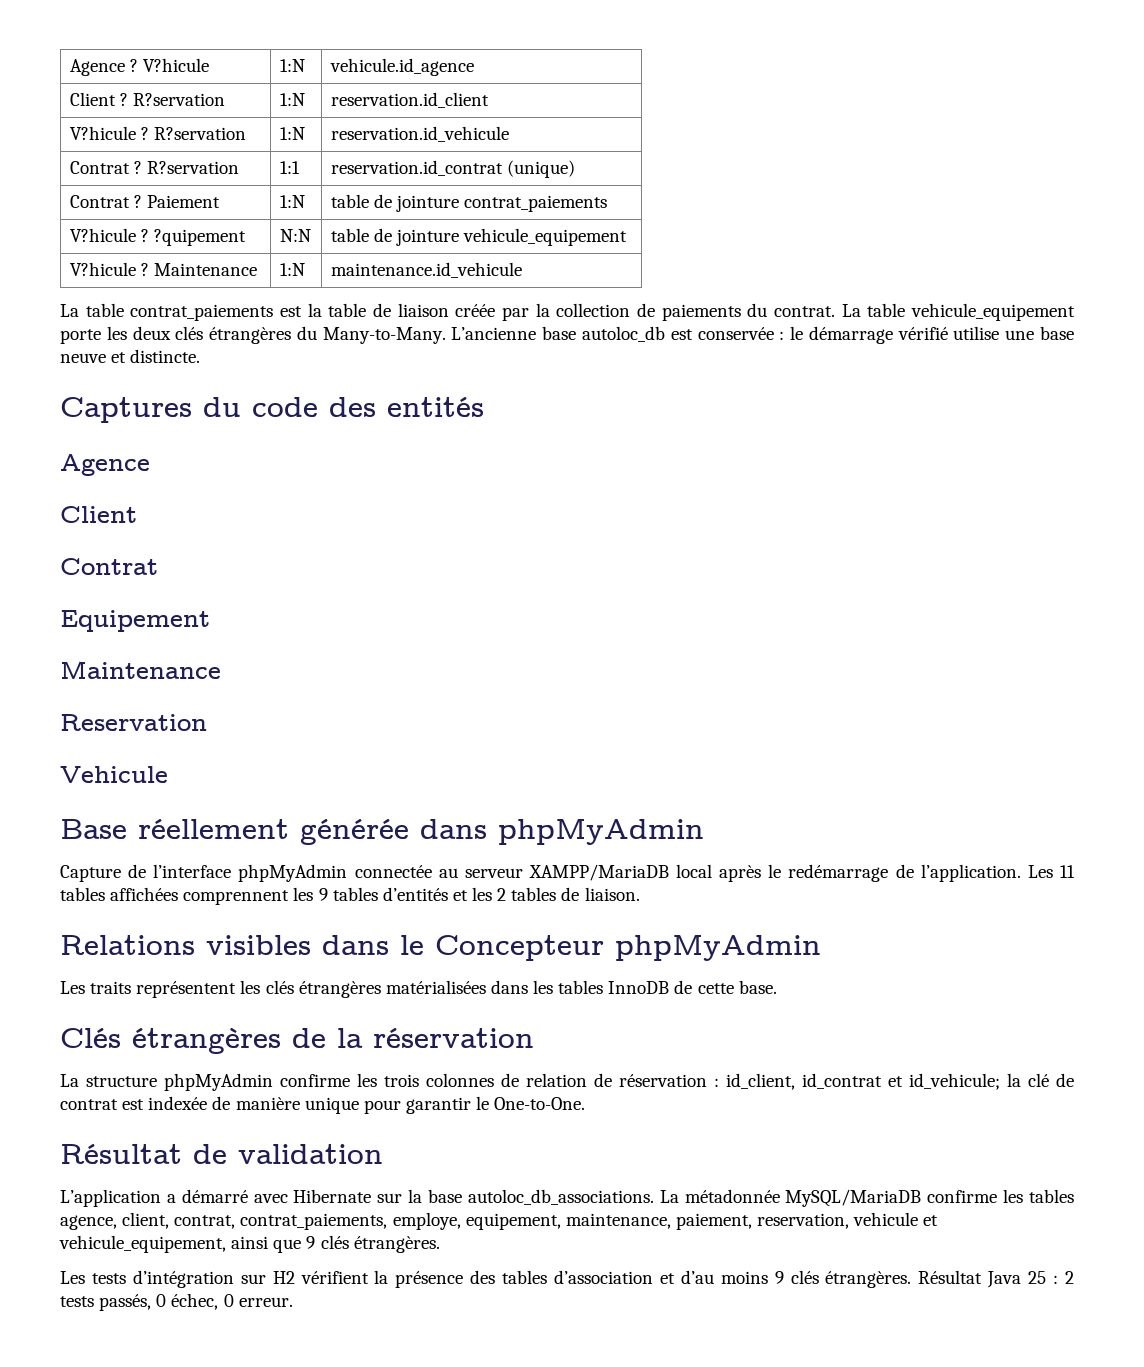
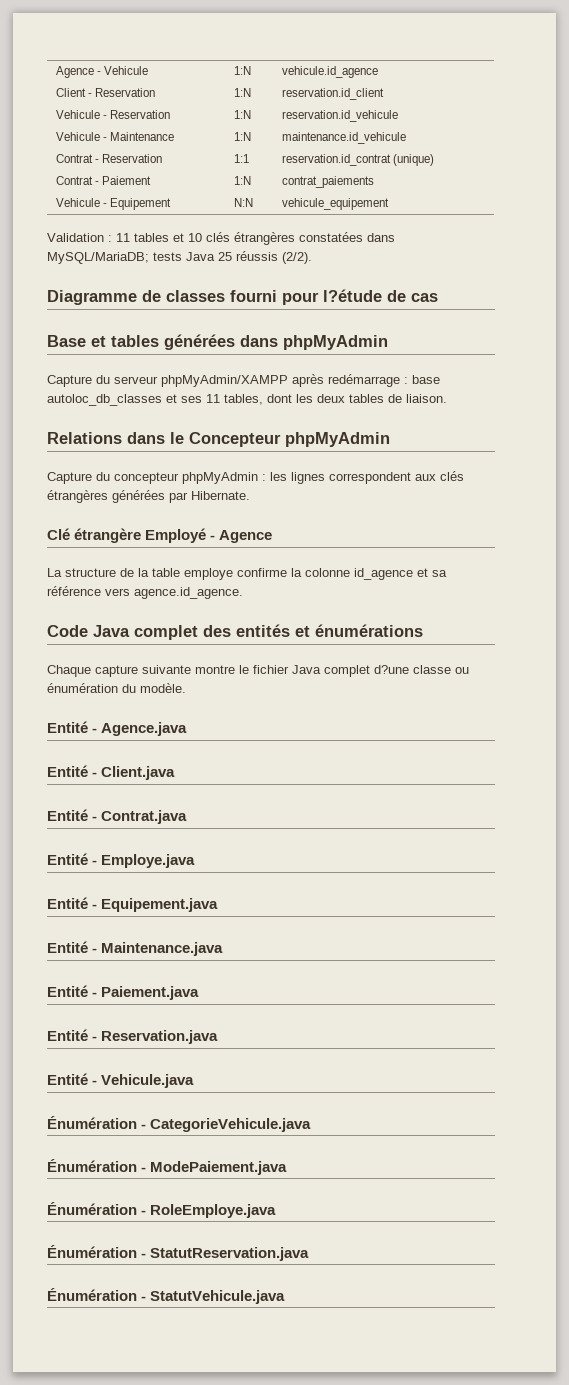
[69,58,209,76] Agence ? V?hicule -> [55,66,149,78] Agence - Vehicule
[119,93,225,106] ? R?servation -> [88,88,156,97] - Reservation
[69,126,246,140] V?hicule ? R?servation -> [55,110,171,119] Vehicule - Reservation
[69,161,239,174] // Contrat ? R?servation -> [55,132,175,141] [233,132,251,141] [281,132,406,144] [55,154,163,163] // Vehicule - Maintenance | 1:N | maintenance.id_vehicule // Contrat - Reservation
[133,195,142,208] ? -> [95,181,100,185] -
[330,194,607,212] [69,228,246,246] [279,229,311,242] [330,228,627,246] [69,262,257,276] [279,263,305,276] [330,262,522,278] [60,303,1075,321] [60,326,1075,344] [60,349,201,363] [60,397,484,423] [60,454,150,476] [60,506,137,523] [60,558,158,575] [60,610,210,632] [60,661,221,679] [60,714,207,731] [60,766,168,783] [60,819,704,845] [60,864,1075,882] [60,887,507,905] table de jointure contrat_paiements // V?hicule ? ?quipement | N:N | table de jointure vehicule_equipement // V?hicule ? Maintenance | 1:N | maintenance.id_vehicule // La table contrat_paiements est la table de liaison créée par la collection de paiements du contrat. La table vehicule_equipement porte les deux clés étrangères du Many-to-Many. L’ancienne base autoloc_db est conservée : le démarrage vérifié utilise une base neuve et distincte. // Captures du code des entités // Agence // Client // Contrat // Equipement // Maintenance // Reservation // Vehicule // Base réellement générée dans phpMyAdmin // Capture de l’interface phpMyAdmin connectée au serveur XAMPP/MariaDB local après le redémarrage de l’application. Les 11 tables affichées comprennent les 9 tables d’entités et les 2 -> [281,176,374,188] [55,198,172,210] [233,198,253,207] [281,198,389,210] [47,232,395,245] [47,251,312,264] [47,289,438,305] [47,334,388,350] [47,374,440,387] [47,394,345,406] contrat_paiements // Vehicule - Equipement | N:N | vehicule_equipement // Validation : 11 tables et 10 clés étrangères constatées dans MySQL/MariaDB; tests Java 25 réussis (2/2). // Diagramme de classes fourni pour l?étude de cas // Base et tables générées dans phpMyAdmin // Capture du serveur phpMyAdmin/XAMPP après redémarrage : base autoloc_db_classes et ses 11 tables, dont les deux
[206,935,311,955] visibles -> (122, 438) none
[60,980,777,998] [60,1028,534,1054] [60,1073,1074,1091] [60,1096,586,1114] [60,1144,383,1164] [60,1189,1075,1207] [60,1212,939,1230] [59,1235,440,1253] [60,1270,1075,1288] [60,1293,293,1311] Les traits représentent les clés étrangères matérialisées dans les tables InnoDB de cette base. // Clés étrangères de la réservation // La structure phpMyAdmin confirme les trois colonnes de relation de réservation : id_client, id_contrat et id_vehicule; la clé de contrat est indexée de manière unique pour garantir le One-to-One. // Résultat de validation // L’application a démarré avec Hibernate sur la base autoloc_db_associations. La métadonnée MySQL/MariaDB confirme les tables agence, client, contrat, contrat_paiements, employe, equipement, maintenance, paiement, reservation, vehicule et vehicule_equipement, ainsi que 9 clés étrangères. // Les tests d’intégration sur H2 vérifient la présence des tables d’association et d’au moins 9 clés étrangères. Résultat Java 25 : 2 tests passés, 0 échec, 0 erreur. -> [47,471,464,484] [47,490,250,503] [47,528,273,543] [47,568,447,580] [47,586,243,599] [47,624,423,640] [47,665,469,677] [47,683,186,693] [47,721,188,736] [47,765,176,780] [47,809,188,824] [47,853,196,868] [47,897,219,912] [47,941,224,956] [47,985,200,1000] [47,1029,219,1044] [47,1073,195,1088] [47,1116,312,1132] [47,1159,288,1175] [47,1202,277,1218] [47,1245,310,1261] [47,1288,286,1304] Capture du concepteur phpMyAdmin : les lignes correspondent aux clés étrangères générées par Hibernate. // Clé étrangère Employé - Agence // La structure de la table employe confirme la colonne id_agence et sa référence vers agence.id_agence. // Code Java complet des entités et énumérations // Chaque capture suivante montre le fichier Java complet d?une classe ou énumération du modèle. // Entité - Agence.java // Entité - Client.java // Entité - Contrat.java // Entité - Employe.java // Entité - Equipement.java // Entité - Maintenance.java // Entité - Paiement.java // Entité - Reservation.java // Entité - Vehicule.java // Énumération - CategorieVehicule.java // Énumération - ModePaiement.java // Énumération - RoleEmploye.java // Énumération - StatutReservation.java // Énumération - StatutVehicule.java

